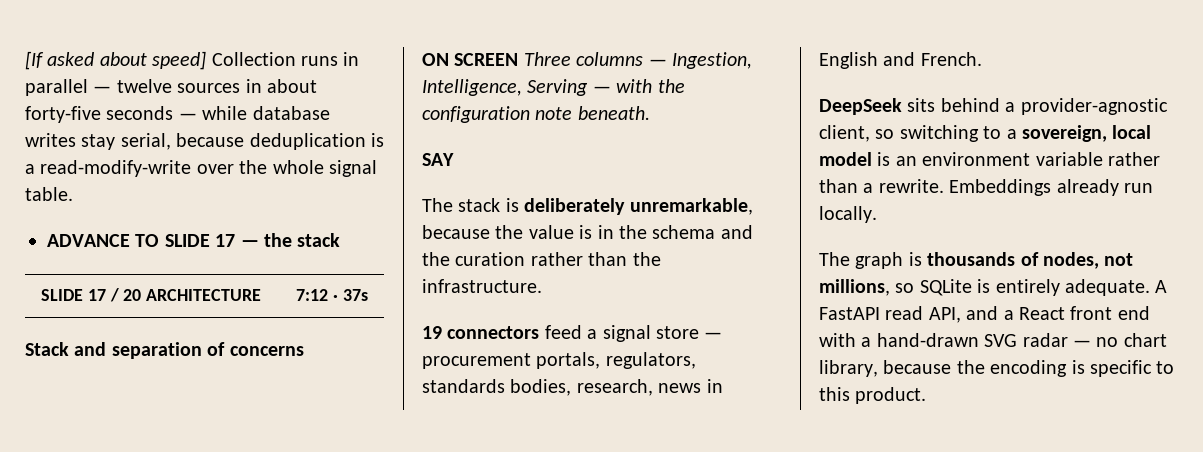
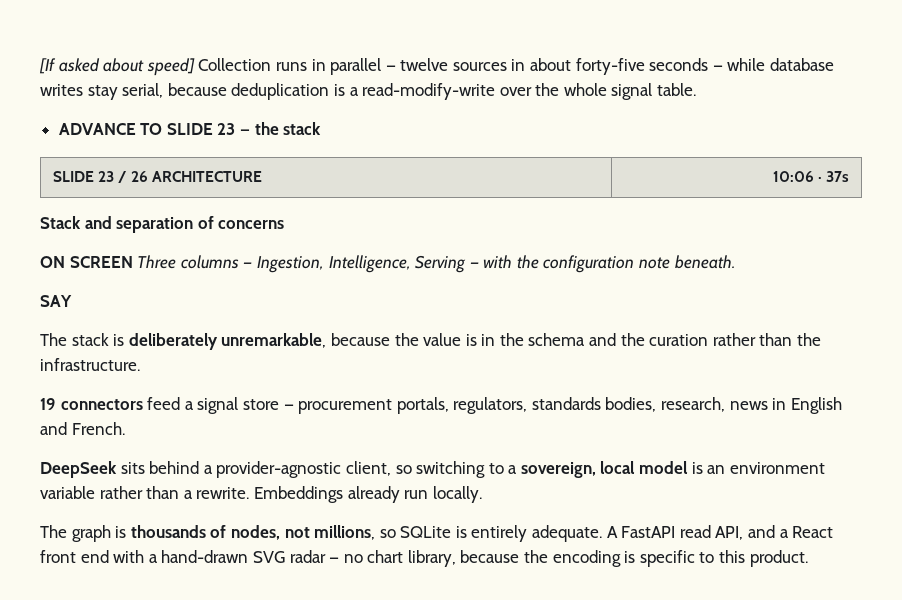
[215,234,236,247] 17 -> [217,123,236,135] 23
[87,288,142,302] 17 / 20 -> [97,171,149,183] 23 / 26
[296,289,329,301] 7:12 -> [773,171,815,182] 10:06

